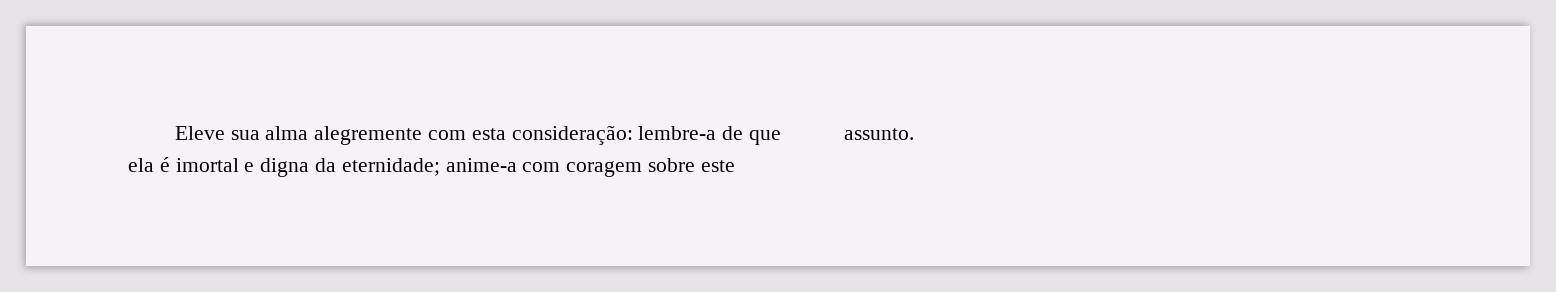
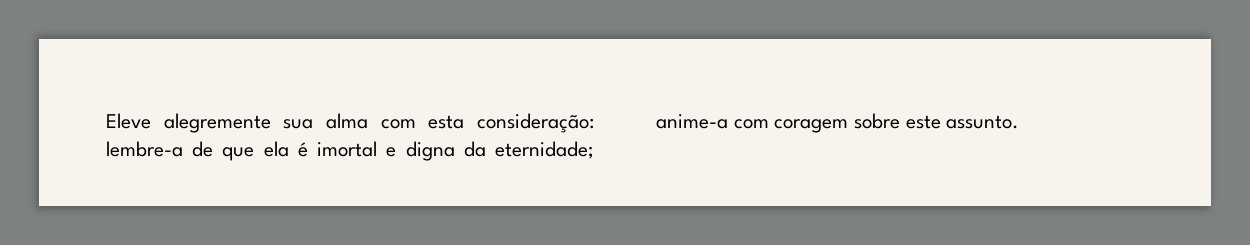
(225, 133) none -> [163,113,271,133] alegremente
[314,126,423,145] alegremente -> (368, 121) none

